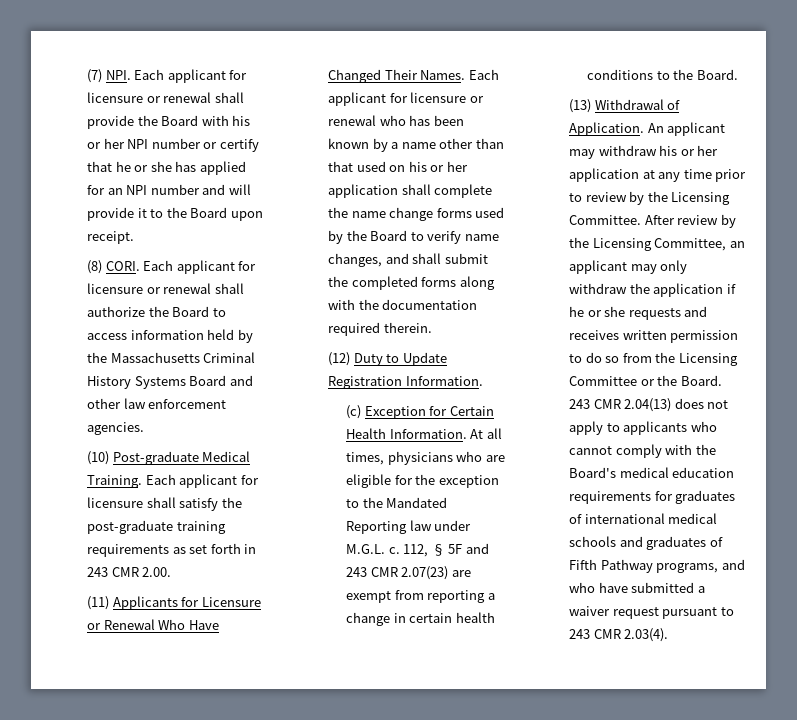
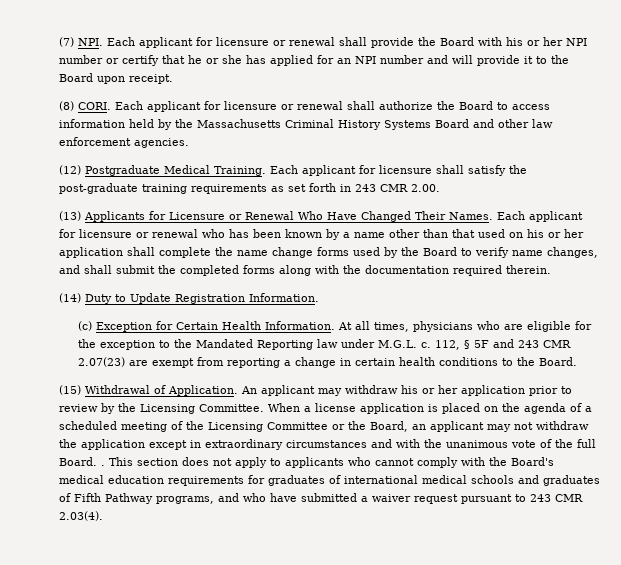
[87,451,199,465] (10) Post-graduate -> [58,165,160,176] (12) Postgraduate
[87,596,110,610] (11) -> [58,211,81,221] (13)
[328,352,351,366] (12) -> [58,293,81,303] (14)
[569,99,592,113] (13) -> [58,385,81,395] (15)
[642,169,712,182] at any time -> (525, 390) none
[644,214,736,228] [569,237,745,251] [569,260,688,274] [569,283,736,297] [569,306,708,320] [569,330,739,343] [569,352,652,363] After review by the Licensing Committee, an applicant may only withdraw the application if he or she requests and receives written permission to do so from -> [267,403,592,414] [58,421,183,432] When a license application is placed on the agenda of a scheduled meeting of
[680,375,722,386] [569,398,672,412] Board. 243 CMR 2.04(13) -> [369,421,589,432] [58,439,596,450] [58,457,178,466] Board, an applicant may not withdraw the application except in extraordinary circumstances and with the unanimous vote of the full Board. . This section

